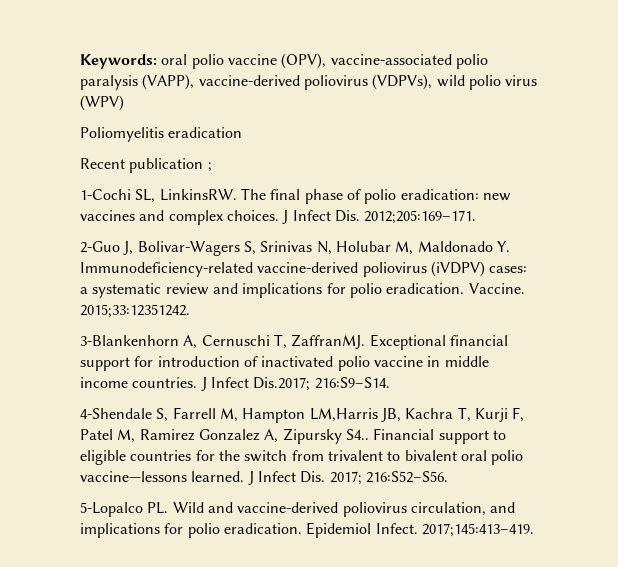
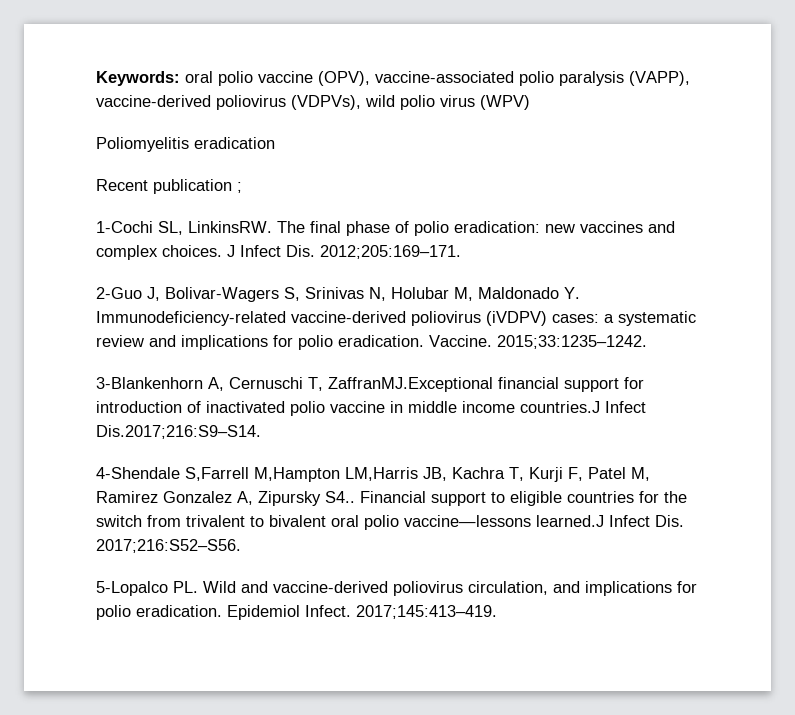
[80,304,190,318] 2015;33:12351242. -> [497,335,647,349] 2015;33:1235–1242.
[291,334,446,350] ZaffranMJ. Exceptional -> [328,377,493,392] ZaffranMJ.Exceptional
[132,377,390,391] [80,407,306,423] countries. J Infect Dis.2017; 216:S9–S14. // 4-Shendale S, Farrell M, Hampton -> [520,401,646,413] [96,425,261,439] [96,467,340,482] countries.J Infect Dis.2017;216:S9–S14. // 4-Shendale S,Farrell M,Hampton
[191,471,448,485] learned. J Infect Dis. 2017; 216:S52–S56. -> [536,515,684,527] [96,539,241,553] learned.J Infect Dis. 2017;216:S52–S56.

